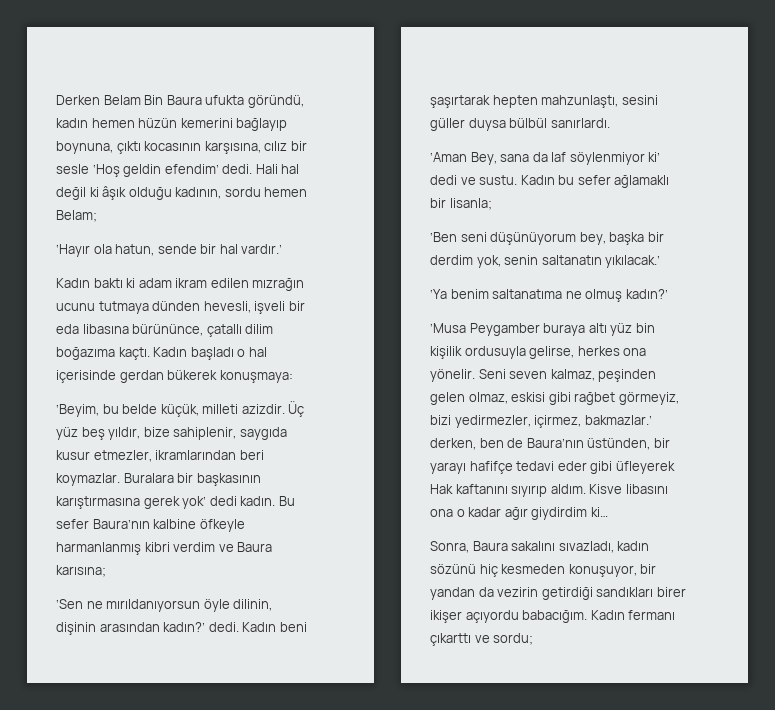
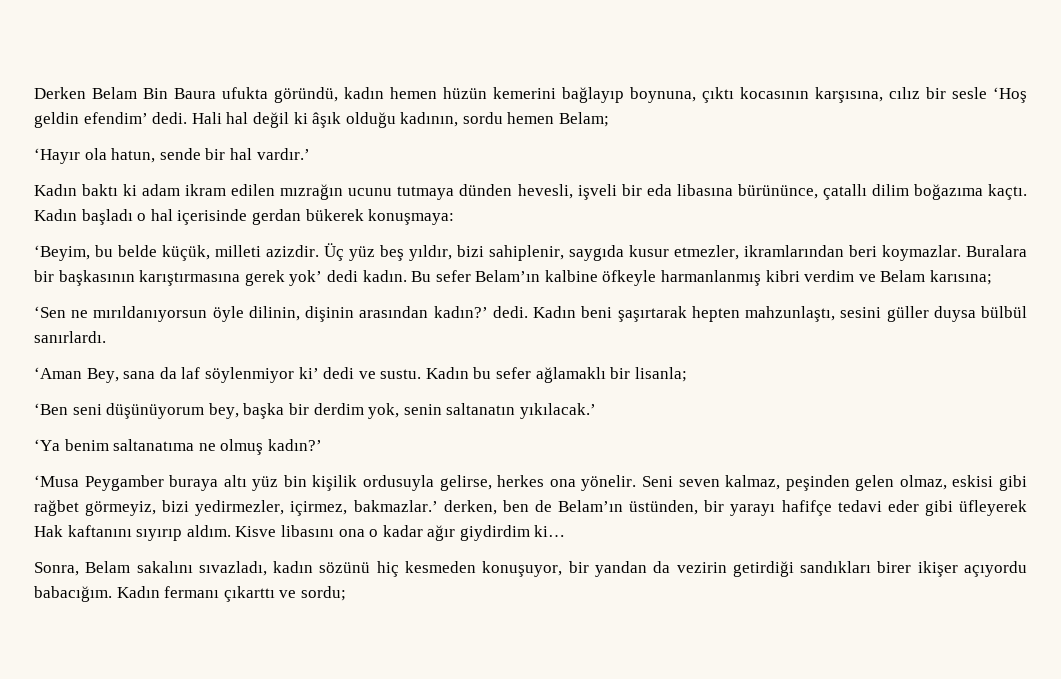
[143,427,170,437] bize -> [457,245,484,257] bizi
[92,519,150,529] Baura’nın -> [475,270,541,282] Belam’ın
[237,542,273,552] Baura -> [880,270,926,282] Belam
[526,438,584,448] Baura’nın -> [558,500,624,512] Belam’ın
[472,541,508,551] Baura -> [85,561,131,573] Belam

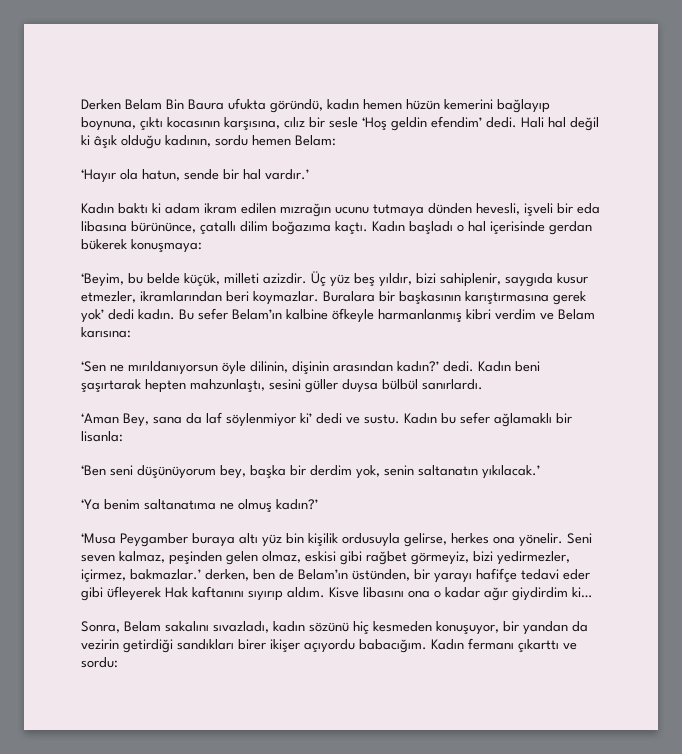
[559,112,610,127] Belam; -> [295,135,336,146] Belam:
[930,270,993,285] karısına; -> [81,327,131,338] karısına:
[634,367,687,382] lisanla; -> [81,431,123,442] lisanla:
[300,586,346,601] sordu; -> [81,657,118,668] sordu:

